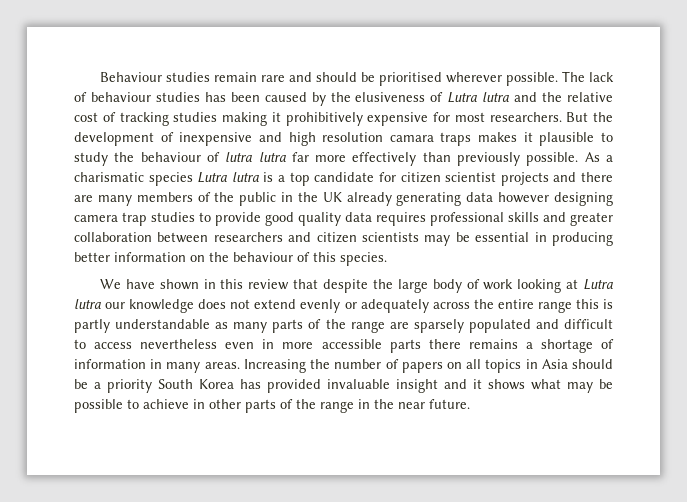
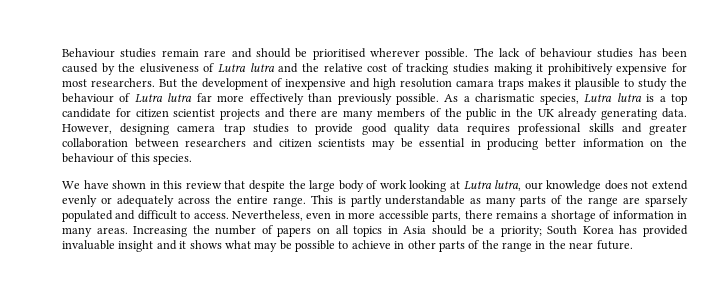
[225,152,253,162] lutra -> [134,94,163,103] Lutra
[148,172,193,186] species -> [539,94,579,105] species,
[466,192,550,203] data however -> [662,108,687,118] [62,124,112,134] data. However,
[74,299,101,309] lutra -> [494,180,522,191] lutra,
[537,299,599,313] range this -> [272,195,333,207] range. This
[94,339,218,349] access nevertheless -> [193,210,304,221] access. Nevertheless,
[389,339,421,353] parts -> [432,211,462,222] parts,
[107,379,152,393] priority -> [500,226,542,237] priority;

